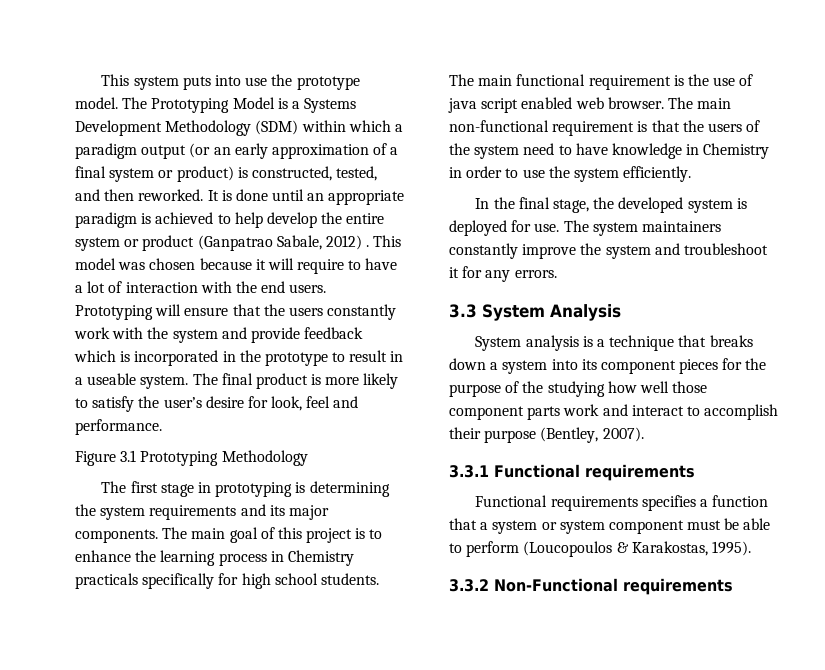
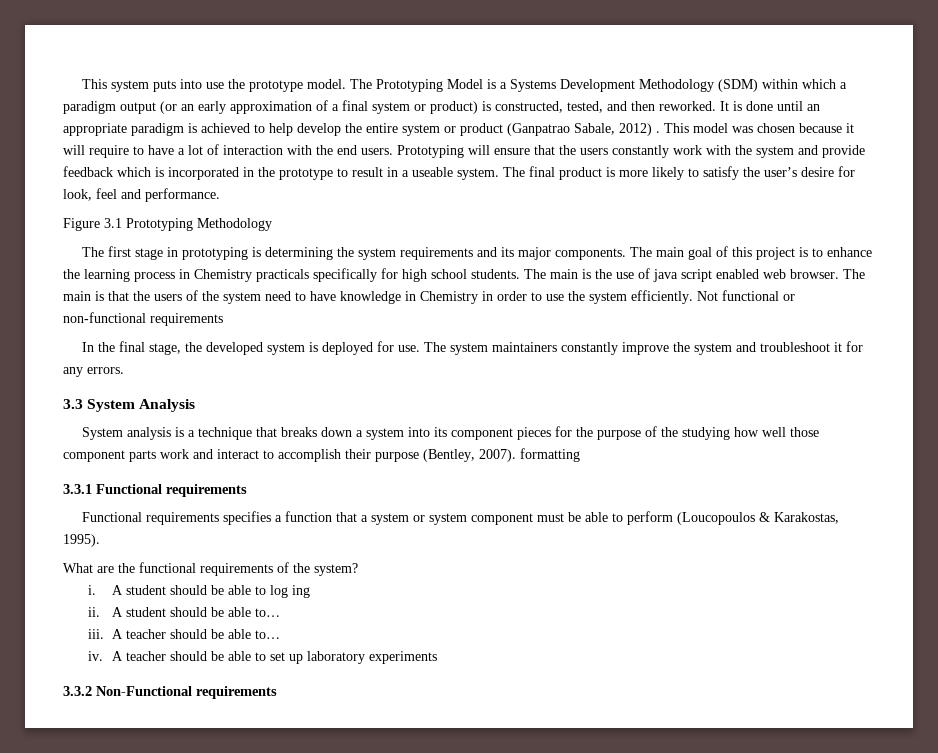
[516,74,671,90] functional requirement -> (578, 274) none
[449,120,635,136] non-functional requirement -> (91, 296) none
(692, 174) none -> [697,290,795,301] [63,312,223,326] Not functional or non-functional requirements
(644, 434) none -> [520,448,580,462] formatting
(751, 548) none -> [63,562,358,576] [87,585,311,598] [87,607,281,617] [87,629,281,639] [87,651,438,664] // What are the functional requirements of the system? // i. A student should be able to log ing // ii. A student should be able to… // iii. A teacher should be able to… // iv. A teacher should be able to set up laboratory experiments

